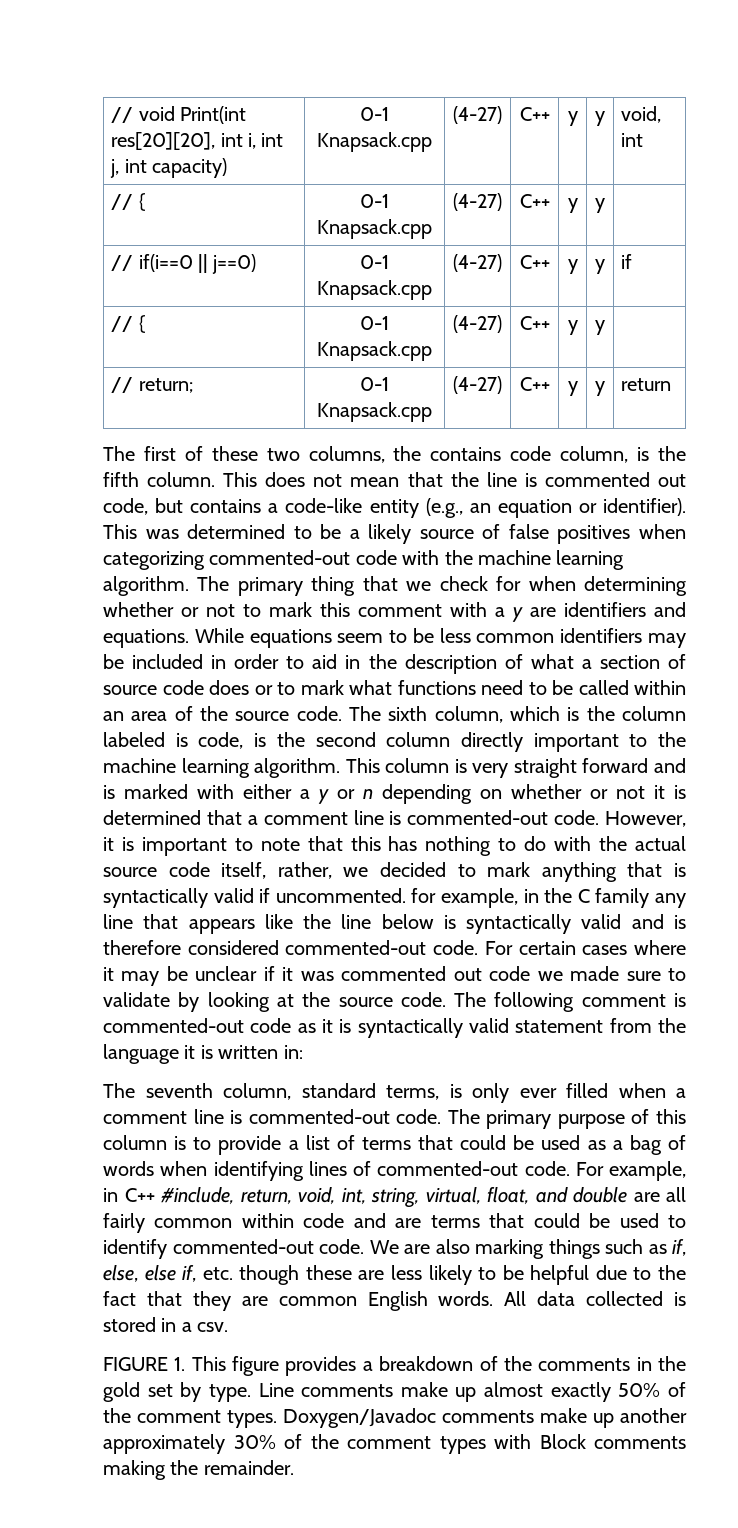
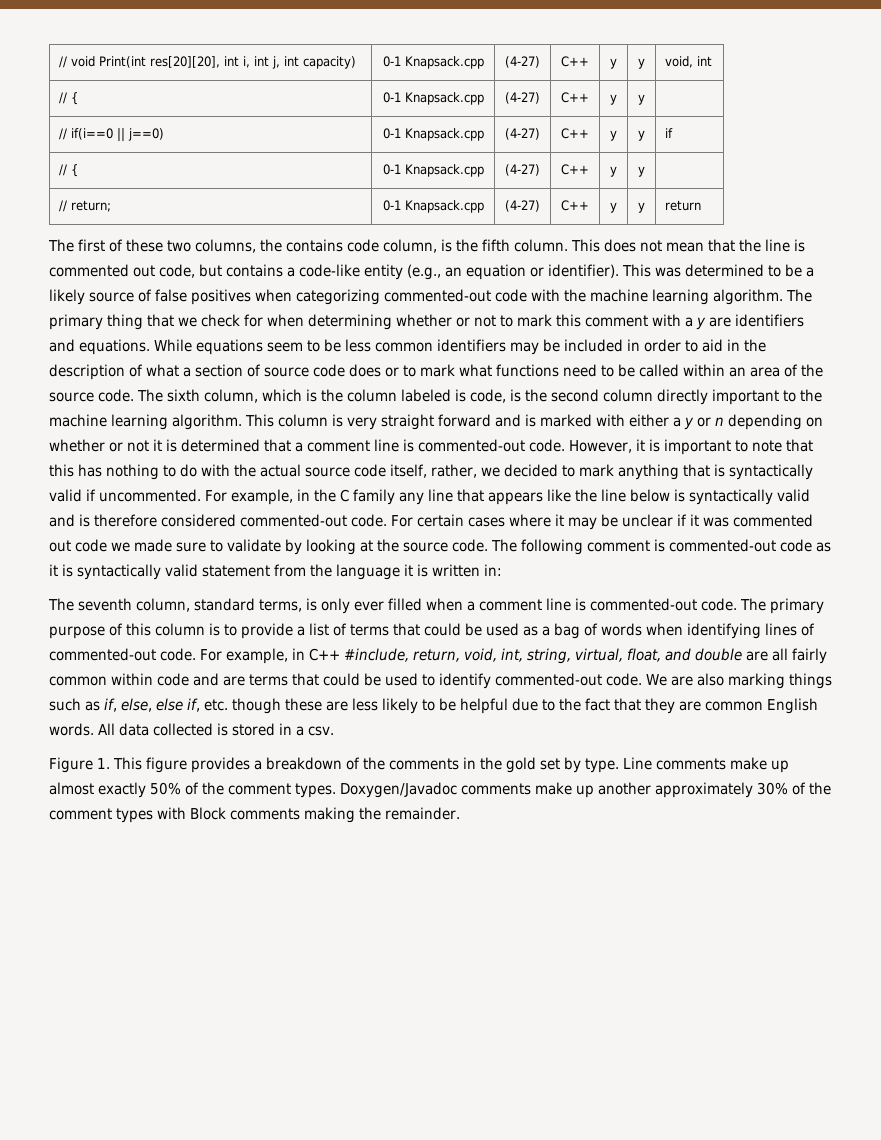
[411,888,437,903] for -> [205,490,227,502] For
[103,1357,168,1371] FIGURE -> [49,757,93,773] Figure

